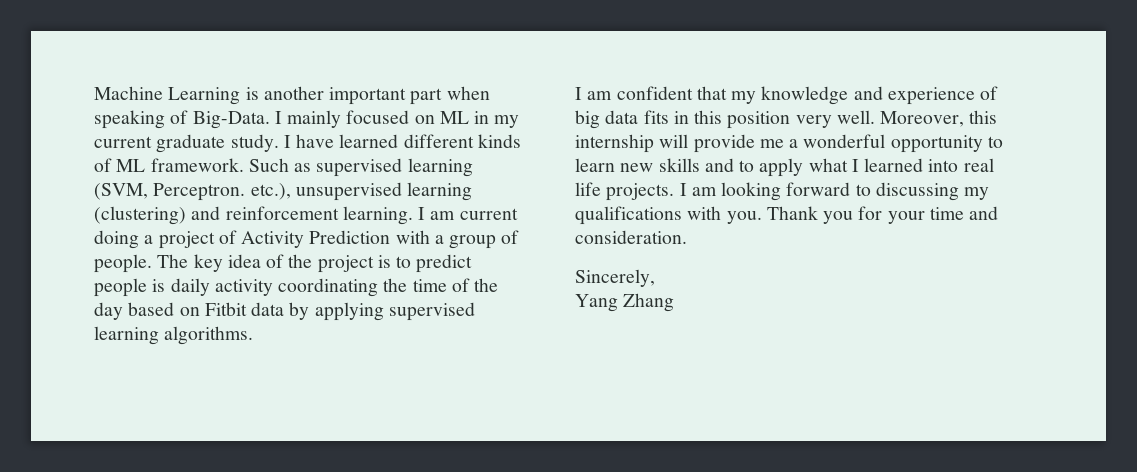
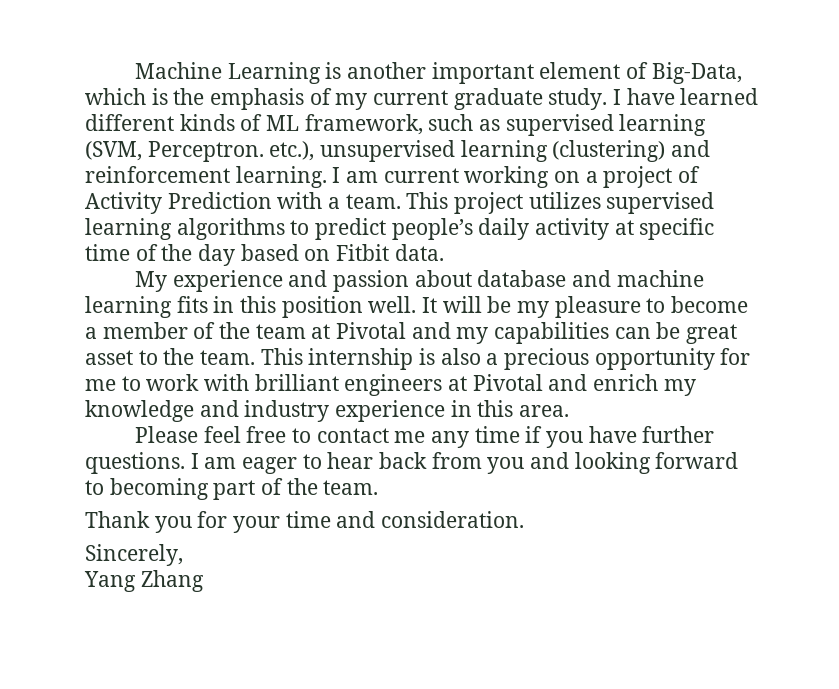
[410,86,490,105] [94,110,490,129] part when speaking of Big-Data. I mainly focused on ML in -> [539,62,742,84] [85,88,332,110] element of Big-Data, which is the emphasis of
[150,158,289,172] framework. Such -> [304,114,474,135] framework, such
[94,230,139,249] doing -> [464,166,581,188] working on
[449,230,520,249] [94,254,473,273] [94,278,408,297] group of people. The key idea of the project is to predict people is daily activity coordinating the -> [345,192,715,214] [85,218,715,240] team. This project utilizes supervised learning algorithms to predict people’s daily activity at specific
[251,302,475,321] [94,326,254,345] [575,86,999,105] [575,110,998,129] [575,134,1003,153] [575,158,994,177] [575,182,990,201] [575,206,762,225] data by applying supervised learning algorithms. // I am confident that my knowledge and experience of big data fits in this position very well. Moreover, this internship will provide me a wonderful opportunity to learn new skills and to apply what I learned into real life projects. I am looking forward to discussing my qualifications with you. -> [394,244,444,261] [135,270,704,292] [85,296,749,318] [85,322,738,344] [85,348,751,370] [85,374,696,396] [85,400,570,422] [135,426,715,448] [85,452,739,474] [85,478,379,500] data. // My experience and passion about database and machine learning fits in this position well. It will be my pleasure to become a member of the team at Pivotal and my capabilities can be great asset to the team. This internship is also a precious opportunity for me to work with brilliant engineers at Pivotal and enrich my knowledge and industry experience in this area. // Please feel free to contact me any time if you have further questions. I am eager to hear back from you and looking forward to becoming part of the team. //

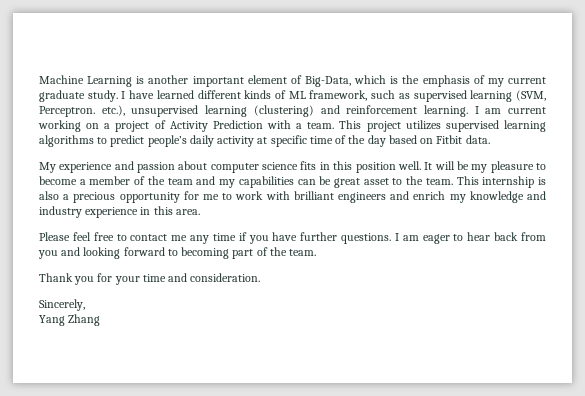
[477,270,704,287] [85,296,172,318] database and machine learning -> [210,162,299,173] computer science
[311,322,407,339] at Pivotal -> (193, 181) none
[448,374,543,391] at Pivotal -> (386, 197) none

